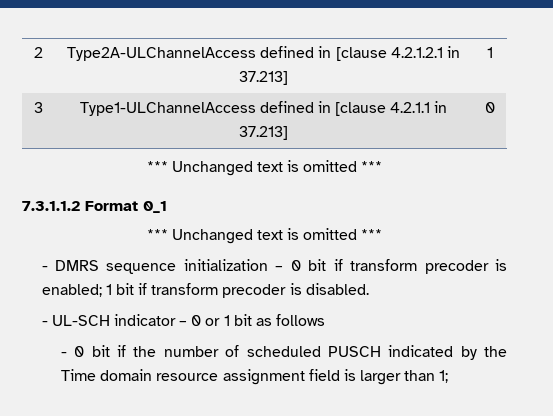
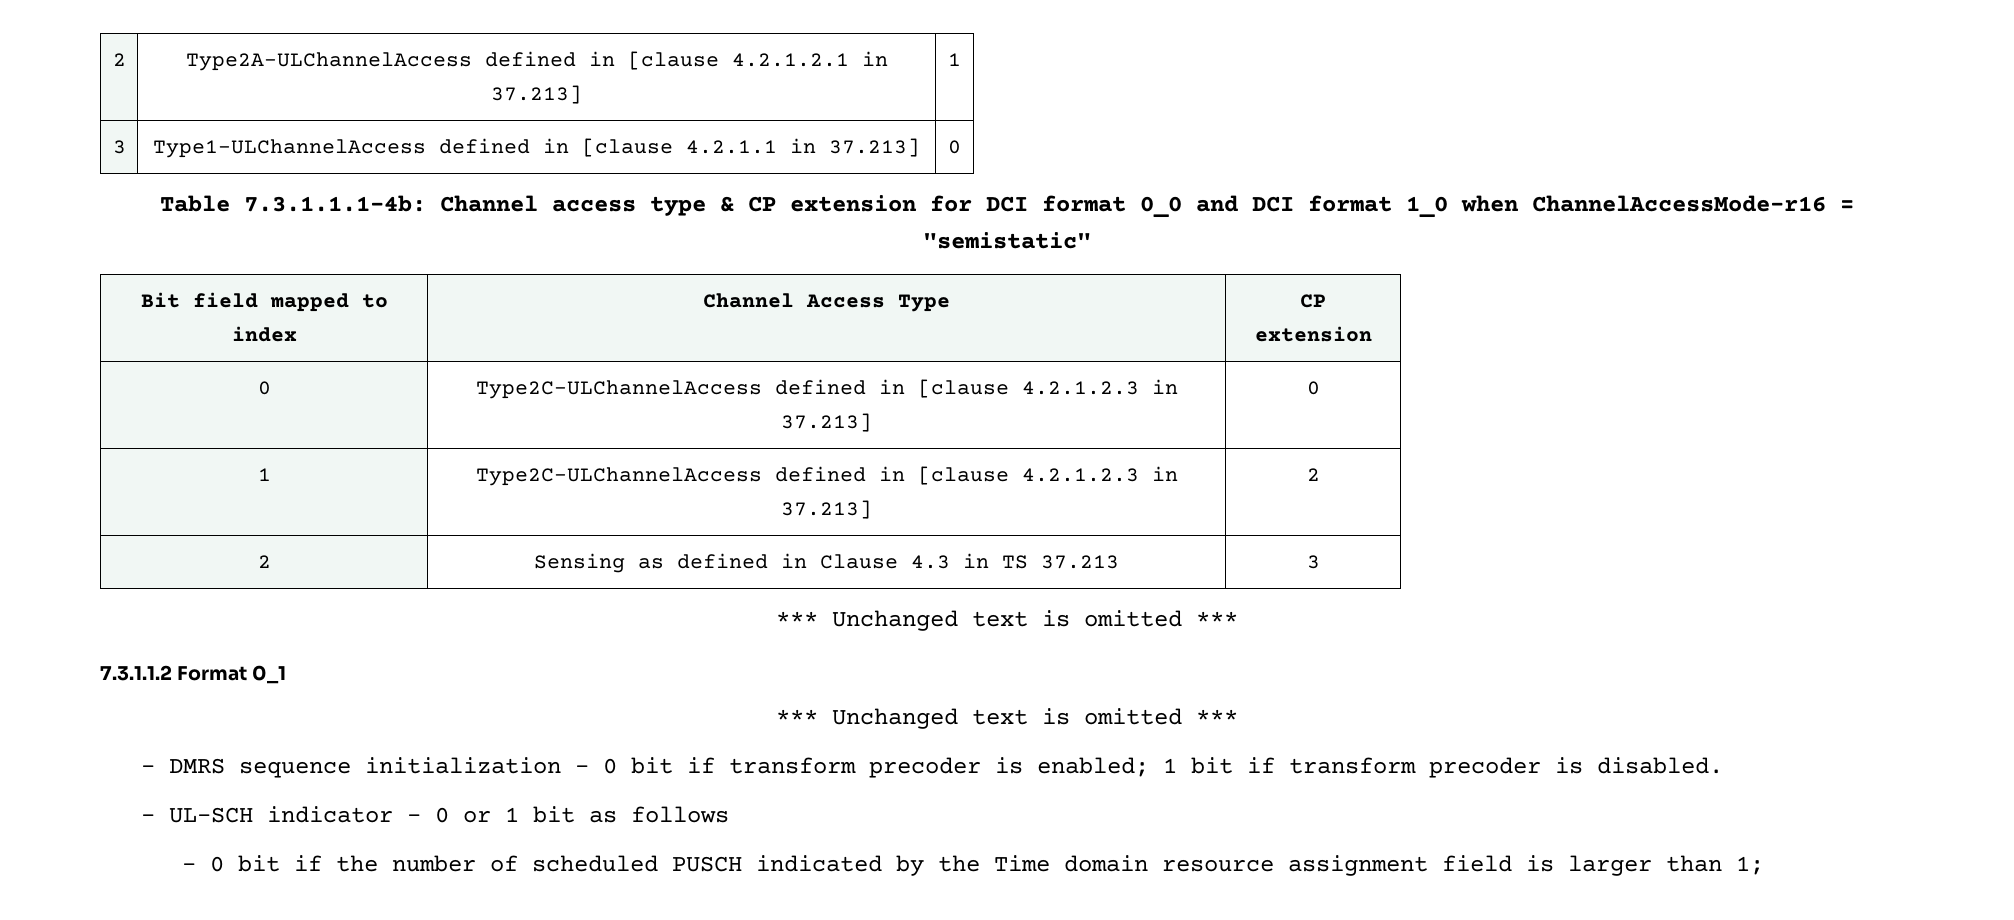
(495, 107) none -> [160,195,1854,218] [923,232,1091,249] [140,292,388,312] [231,326,297,342] [703,293,950,312] [1300,294,1326,308] [1254,326,1372,342] [257,381,271,395] [475,379,1178,399] [781,413,872,432] [1306,381,1320,395] [257,468,271,481] [475,466,1178,486] [781,500,872,519] [1306,468,1320,481] [257,555,271,568] [534,553,1119,573] [1306,555,1320,569] // Table 7.3.1.1.1-4b: Channel access type & CP extension for DCI format 0_0 and DCI format 1_0 when ChannelAccessMode-r16 = "semistatic" // Bit field mapped to index | Channel Access Type | CP extension // 0 | Type2C-ULChannelAccess defined in [clause 4.2.1.2.3 in 37.213] | 0 // 1 | Type2C-ULChannelAccess defined in [clause 4.2.1.2.3 in 37.213] | 2 // 2 | Sensing as defined in Clause 4.3 in TS 37.213 | 3

